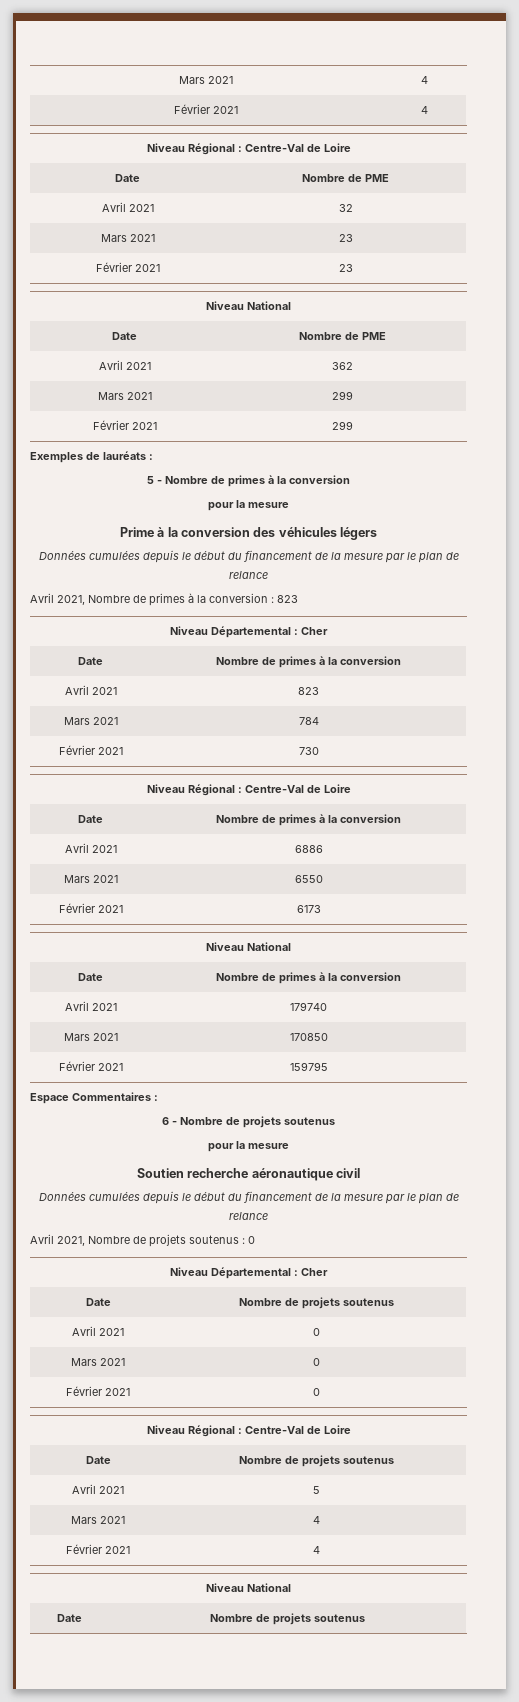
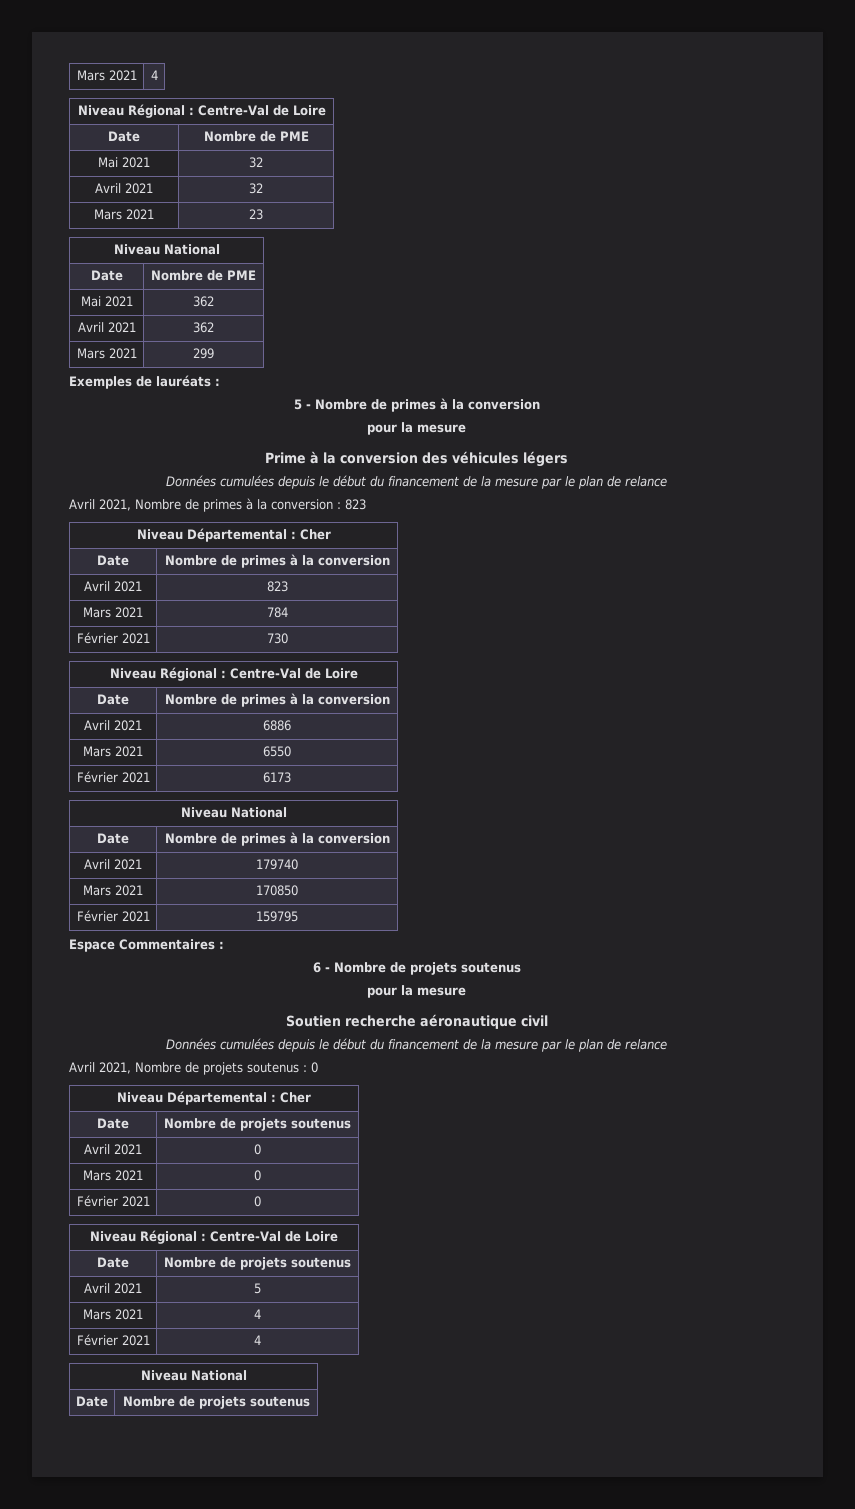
[179,76,233,84] [420,76,428,84] [174,104,238,114] [420,106,428,114] Mars 2021 | 4 // Février 2021 | 4 -> [76,70,137,81] [150,70,158,80] Mars 2021 | 4
(389, 178) none -> [98,157,150,168] [249,157,263,168] // Mai 2021 | 32
[95,262,160,272] [338,264,353,272] // Février 2021 | 23 -> (263, 214) none
(386, 336) none -> [80,296,133,307] [193,296,214,307] // Mai 2021 | 362
[92,420,157,430] [332,421,353,430] // Février 2021 | 299 -> (214, 353) none

